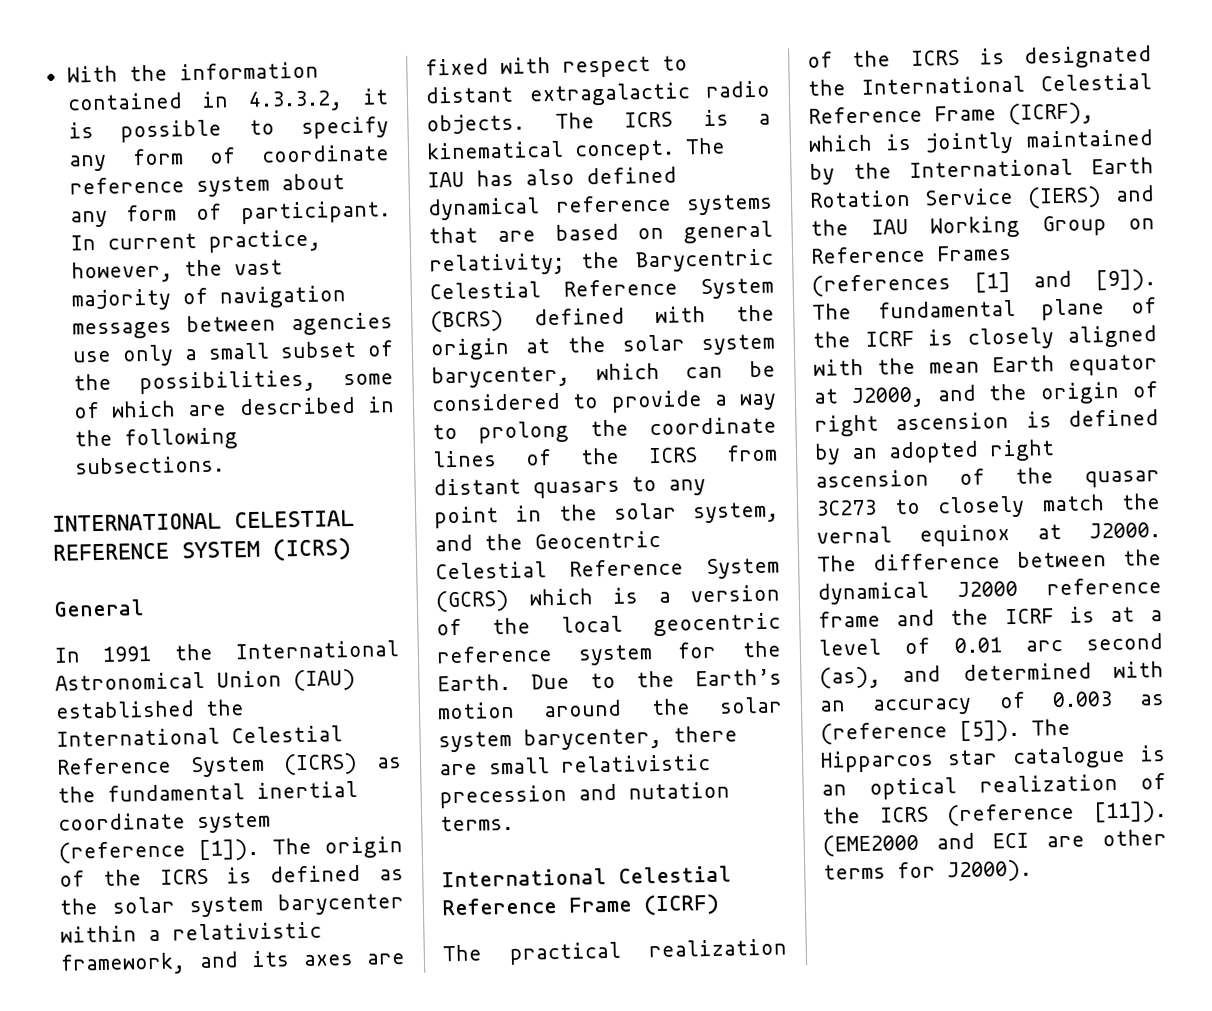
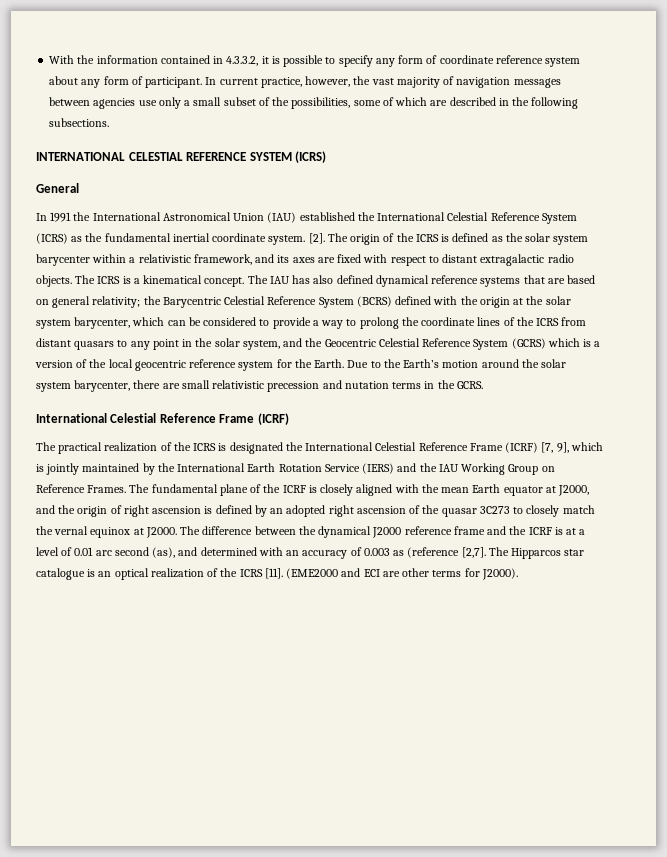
[196,811,271,834] [58,838,260,864] system (reference [1]). -> [268,233,325,245] system. [2].
[440,814,514,832] terms. -> [392,380,483,389] terms in the GCRS.
[1008,102,1094,125] (ICRF), -> [505,442,569,453] (ICRF) [7, 9],
[936,244,1012,262] [811,269,1156,297] Frames (references [1] and [9]). -> [87,485,127,493] Frames.
[959,719,1020,743] [5]). -> [461,547,486,558] [2,7].
[946,801,1167,827] (reference [11]). -> [264,568,283,579] [11].

